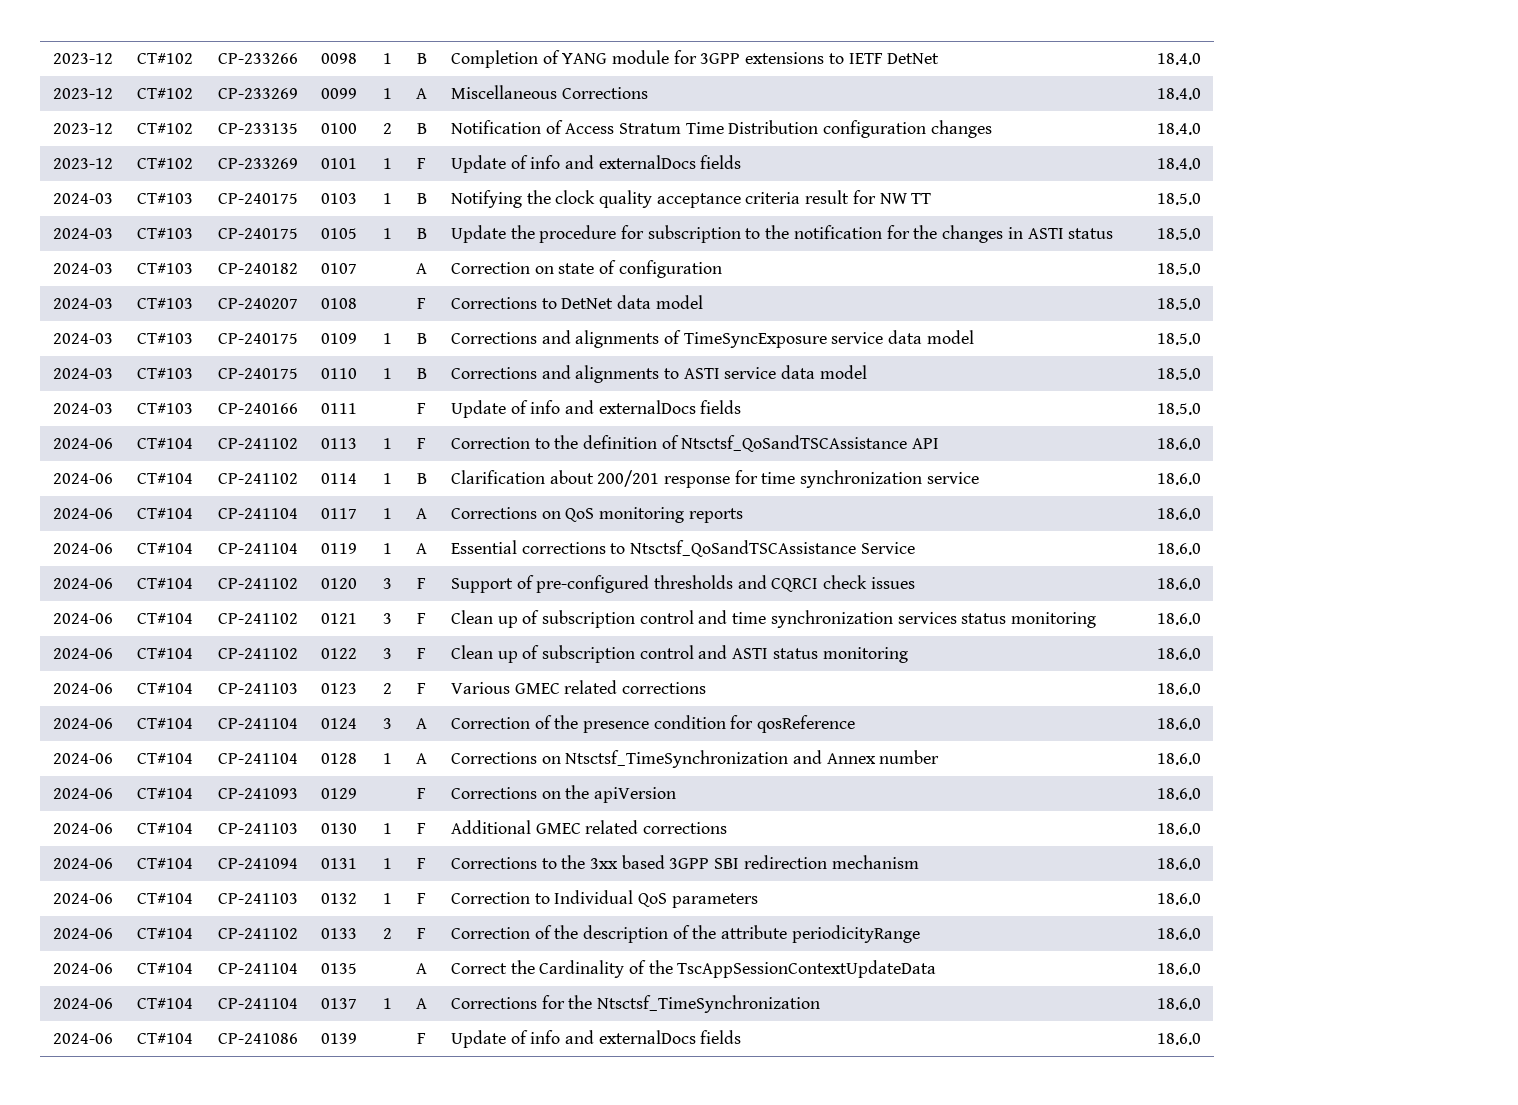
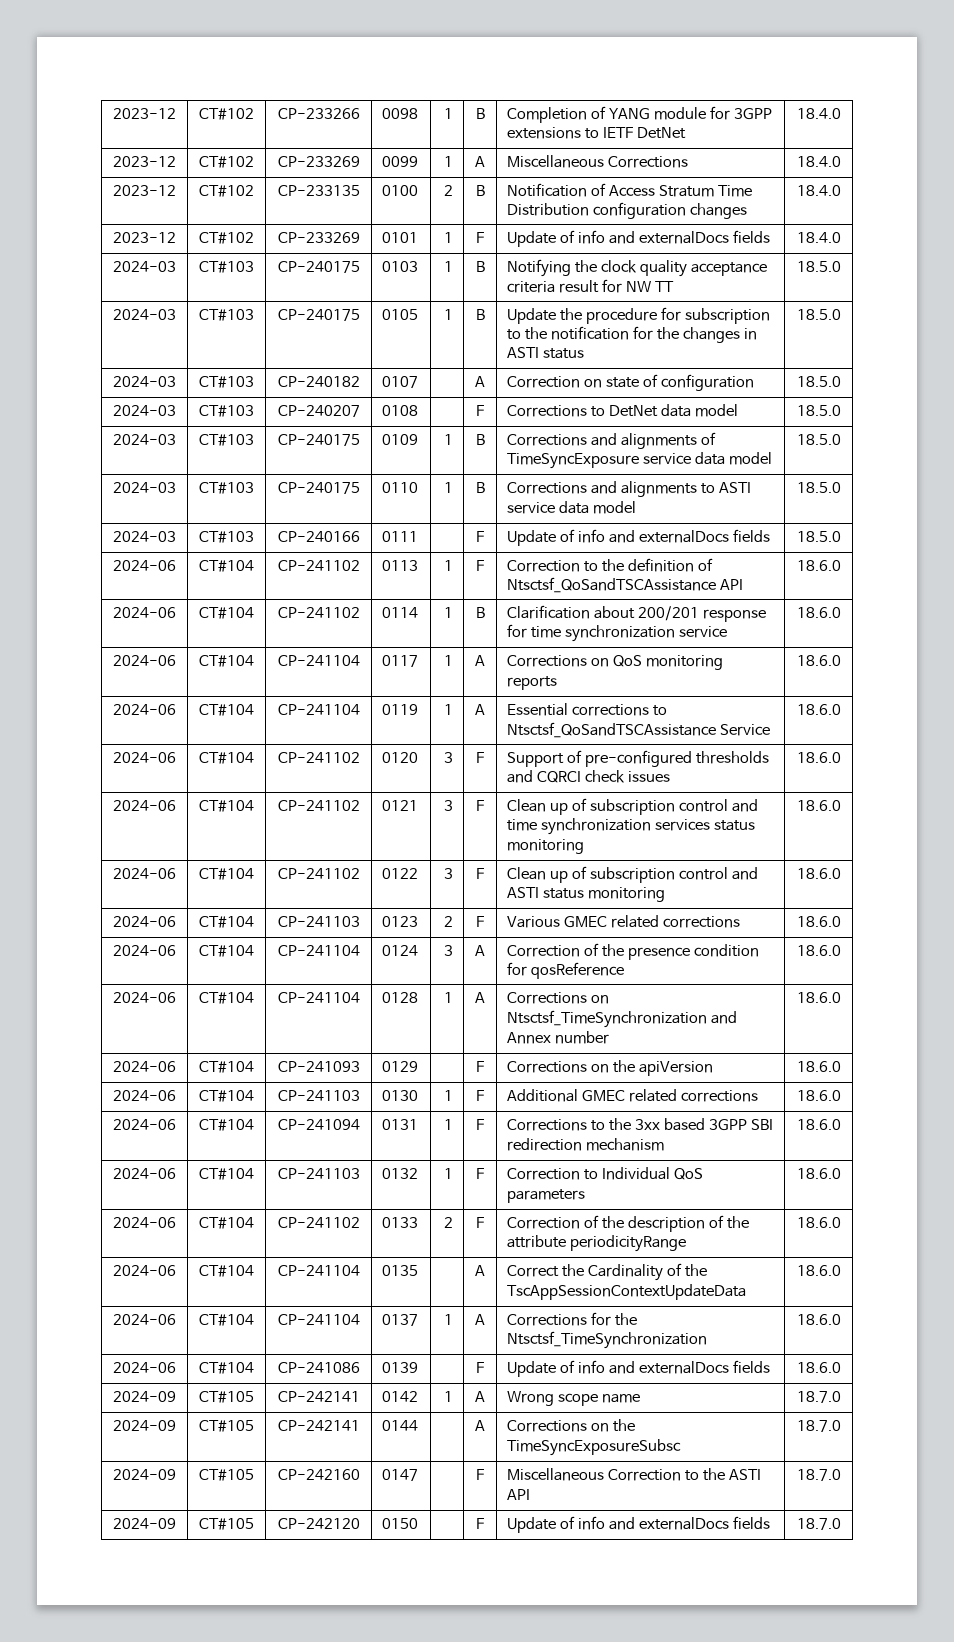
(1201, 1039) none -> [113,1391,176,1402] [199,1391,254,1403] [277,1391,360,1402] [382,1391,419,1402] [443,1391,453,1402] [475,1391,485,1402] [507,1391,641,1406] [796,1391,841,1403] [113,1420,176,1431] [199,1420,254,1432] [277,1420,360,1431] [382,1420,419,1431] [475,1420,485,1431] [507,1419,636,1432] [507,1439,682,1456] [796,1420,841,1432] [113,1469,176,1480] [199,1469,254,1481] [277,1469,360,1480] [382,1469,419,1481] [476,1469,484,1480] [507,1468,761,1481] [507,1489,531,1500] [796,1469,841,1481] [113,1518,176,1529] [199,1518,254,1530] [277,1518,360,1529] [382,1518,419,1529] [476,1518,484,1529] [507,1516,770,1533] [796,1518,841,1530] // 2024-09 | CT#105 | CP-242141 | 0142 | 1 | A | Wrong scope name | 18.7.0 // 2024-09 | CT#105 | CP-242141 | 0144 | | A | Corrections on the TimeSyncExposureSubsc | 18.7.0 // 2024-09 | CT#105 | CP-242160 | 0147 | | F | Miscellaneous Correction to the ASTI API | 18.7.0 // 2024-09 | CT#105 | CP-242120 | 0150 | | F | Update of info and externalDocs fields | 18.7.0

